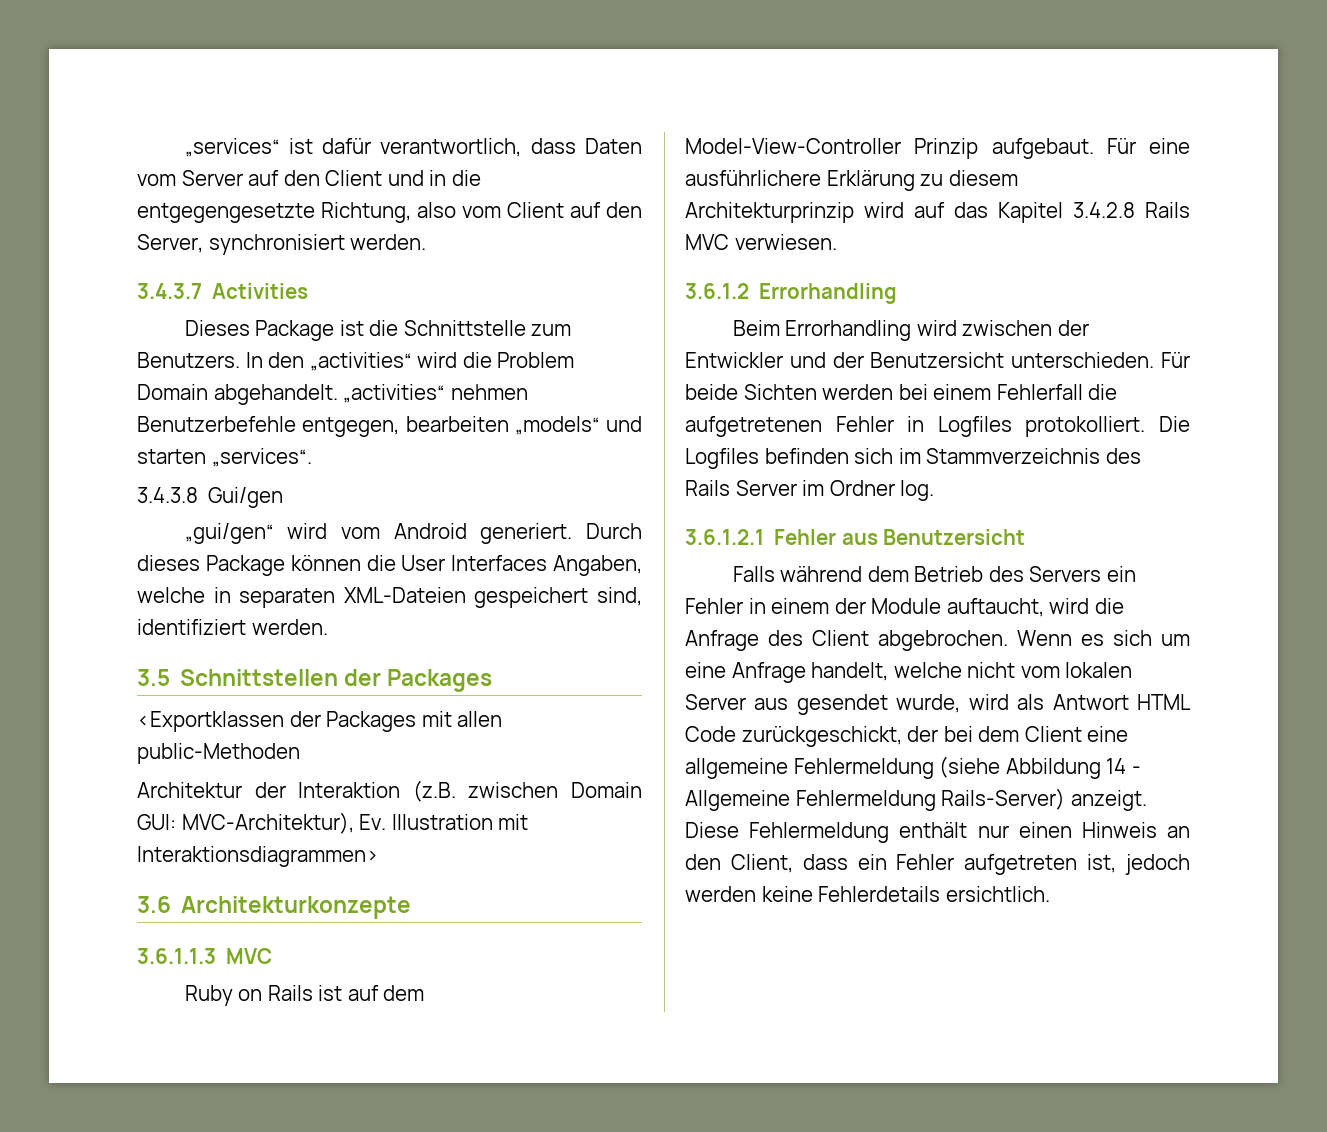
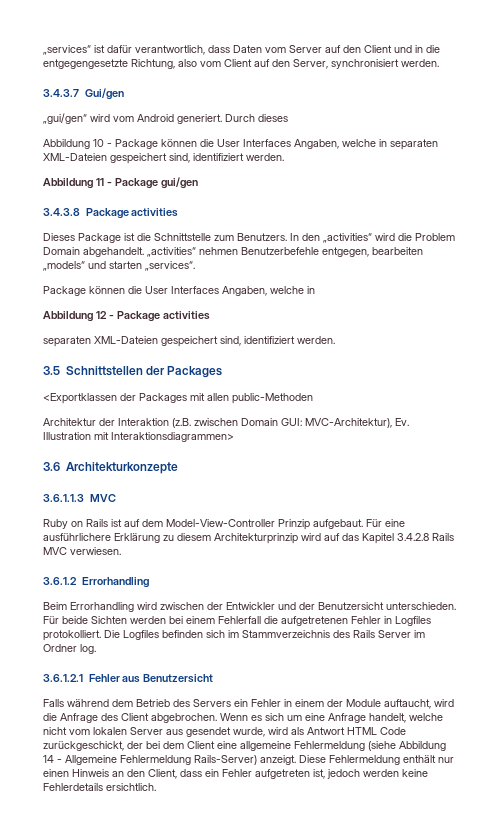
[212,283,309,299] Activities -> [84,88,124,100] [43,113,288,124] [43,139,438,150] [43,153,284,164] [43,177,198,189] [43,208,179,219] Gui/gen // „gui/gen“ wird vom Android generiert. Durch dieses // Abbildung 10 - Package können die User Interfaces Angaben, welche in separaten XML-Dateien gespeichert sind, identifiziert werden. // Abbildung 11 - Package gui/gen // 3.4.3.8 Package activities
[137,487,284,508] [184,523,642,544] [137,555,642,576] [137,587,231,603] 3.4.3.8 Gui/gen // „gui/gen“ wird vom Android generiert. Durch dieses Package können die User Interfaces Angaben, welche in -> [43,286,315,296] [43,311,210,322] Package können die User Interfaces Angaben, welche in // Abbildung 12 - Package activities //

